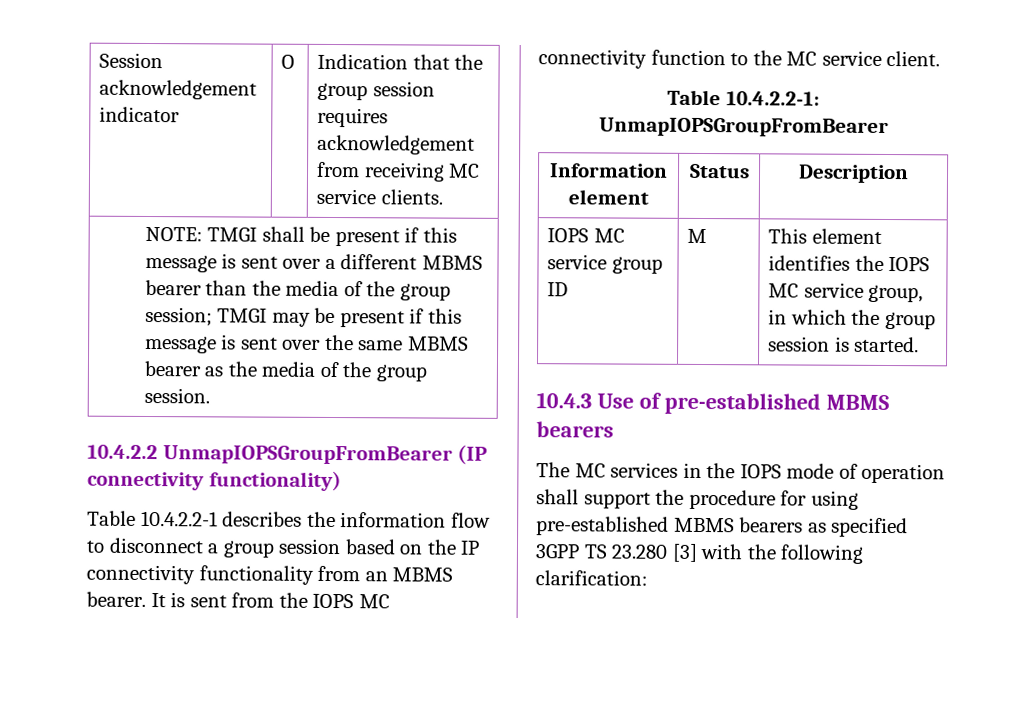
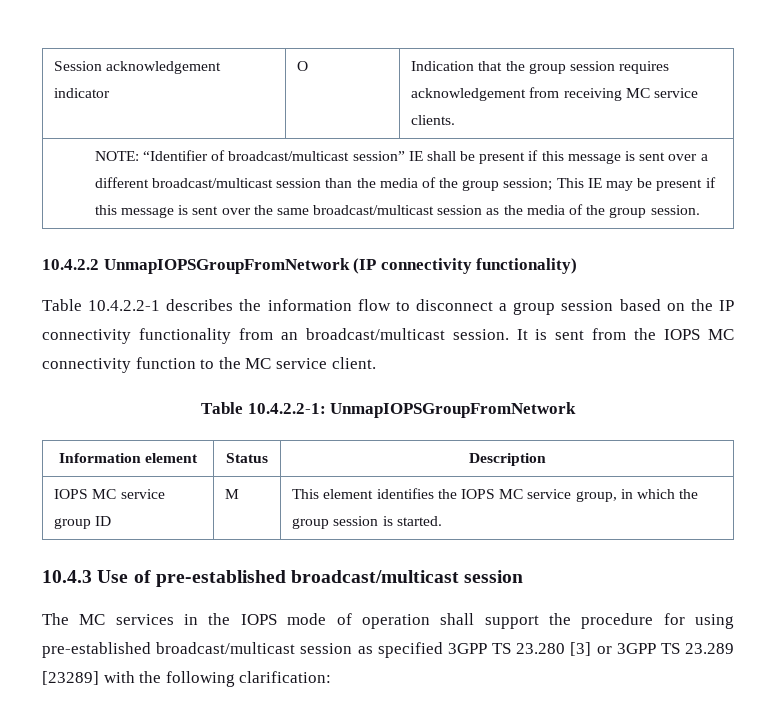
[207,227,258,242] TMGI -> [142,150,423,161] “Identifier of broadcast/multicast session” IE
[421,255,483,270] [144,279,202,296] MBMS bearer -> [151,178,322,188] broadcast/multicast session
[217,308,268,323] TMGI -> [556,178,602,188] This IE
[407,336,469,351] [143,360,201,377] MBMS bearer -> [313,205,483,215] broadcast/multicast session
[162,445,453,465] UnmapIOPSGroupFromBearer -> [103,258,350,274] UnmapIOPSGroupFromNetwork
[392,567,454,582] [86,591,146,607] MBMS bearer. -> [305,328,509,340] broadcast/multicast session.
[598,117,889,138] UnmapIOPSGroupFromBearer -> [330,402,577,418] UnmapIOPSGroupFromNetwork
[825,394,890,411] [536,421,614,438] MBMS bearers -> [291,570,524,583] broadcast/multicast session
[673,517,804,533] MBMS bearers -> [156,642,353,654] broadcast/multicast session
(698, 552) none -> [596,643,734,654] [42,671,99,685] or 3GPP TS 23.289 [23289]

